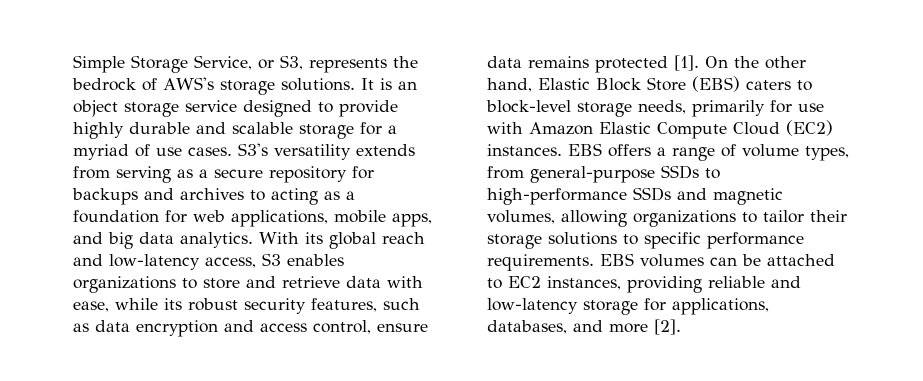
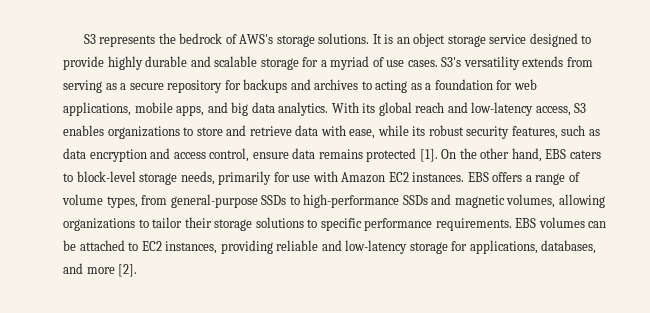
[73,55,303,73] Simple Storage Service, or S3, -> [83,34,96,44] S3
[538,76,740,92] Elastic Block Store (EBS) -> [545,149,567,159] EBS
[599,120,833,139] Elastic Compute Cloud (EC2) -> [388,172,409,182] EC2

